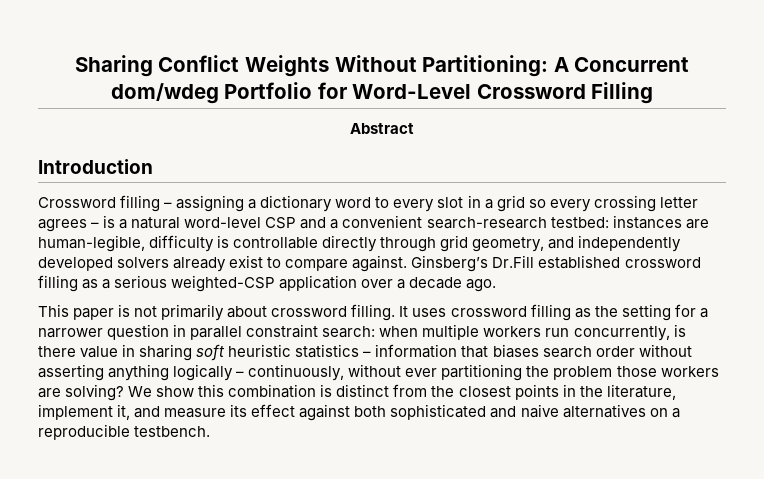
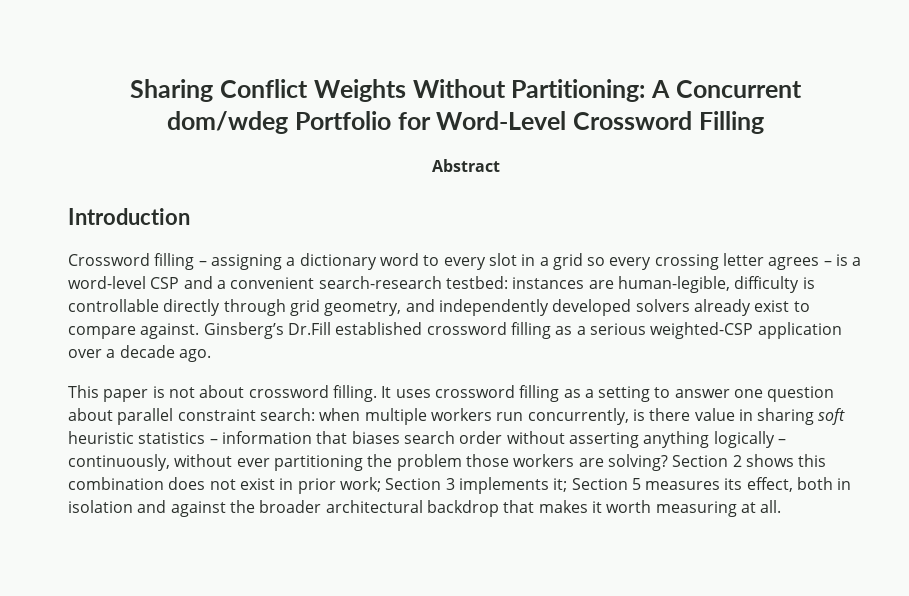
[131,217,181,229] natural -> (862, 261) none
[161,304,225,321] primarily -> (195, 392) none
[594,304,708,321] [38,324,187,340] the setting for a narrower question in -> [584,386,835,402] [68,408,113,421] a setting to answer one question about
[128,384,676,400] [38,404,680,421] [38,424,211,440] We show this combination is distinct from the closest points in the literature, implement it, and measure its effect against both sophisticated and naive alternatives on a reproducible testbench. -> [672,454,827,467] [68,477,852,494] [68,500,782,517] Section 2 shows this combination does not exist in prior work; Section 3 implements it; Section 5 measures its effect, both in isolation and against the broader architectural backdrop that makes it worth measuring at all.

